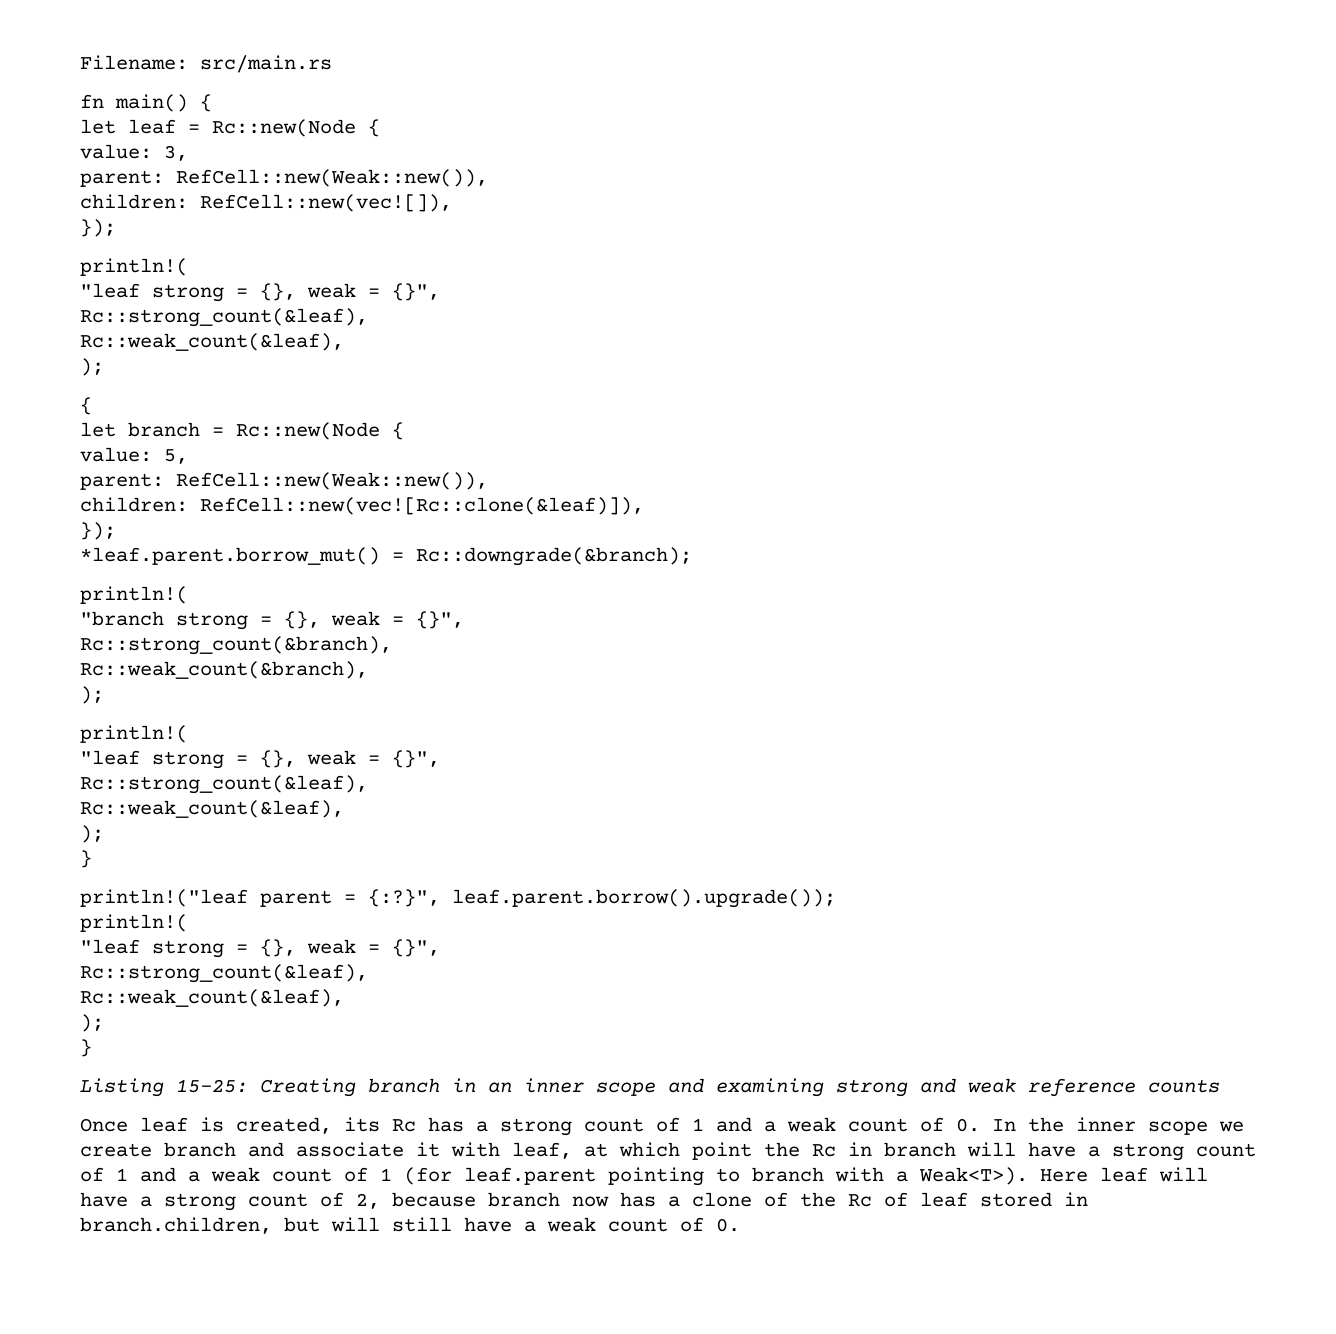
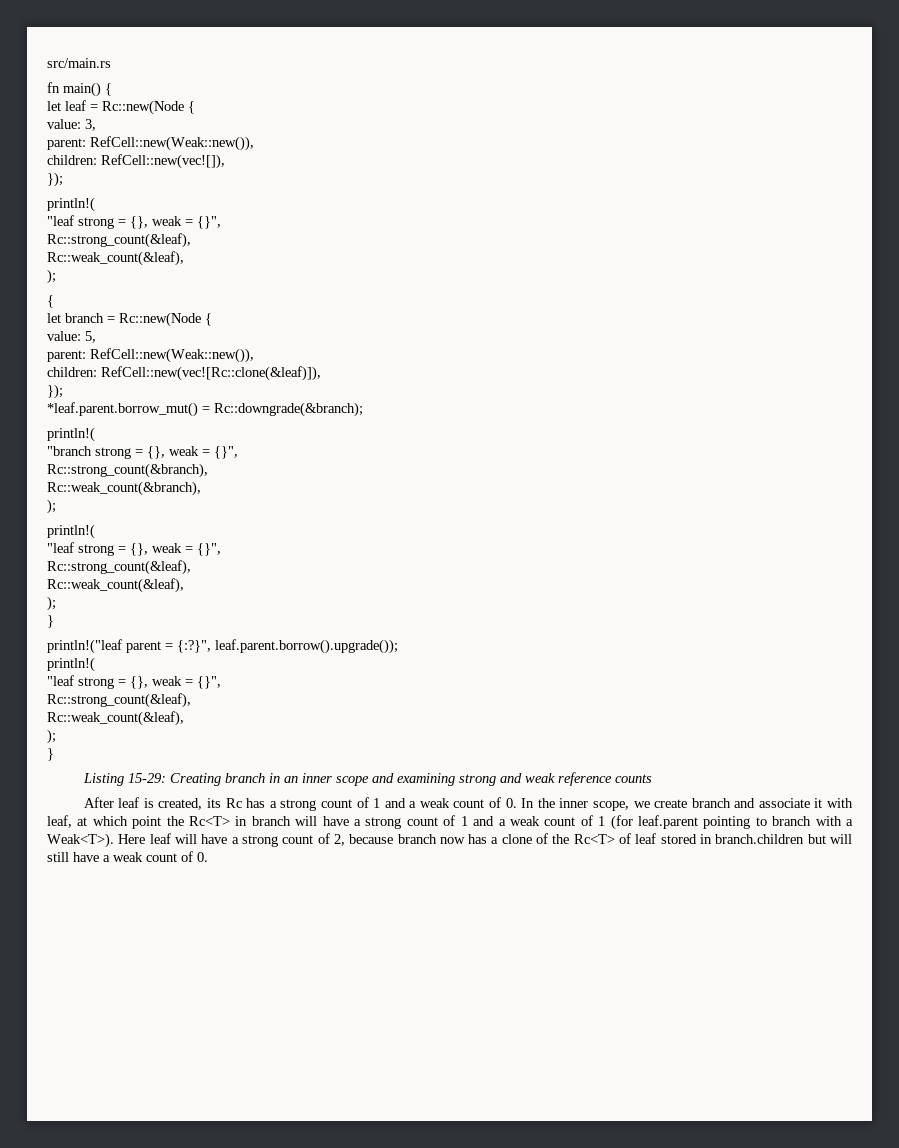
[80,55,188,70] Filename: -> (47, 63) none
[176,1079,248,1093] 15-25: -> [127,773,166,783] 15-29:
[80,1118,128,1132] Once -> [83,797,114,808] After
[1148,1121,1208,1135] scope -> [592,801,629,811] scope,
[812,1144,836,1157] Rc -> [189,816,231,826] Rc<T>
[848,1194,872,1207] Rc -> [573,834,615,844] Rc<T>
[80,1217,272,1234] branch.children, -> [715,834,805,844] branch.children

